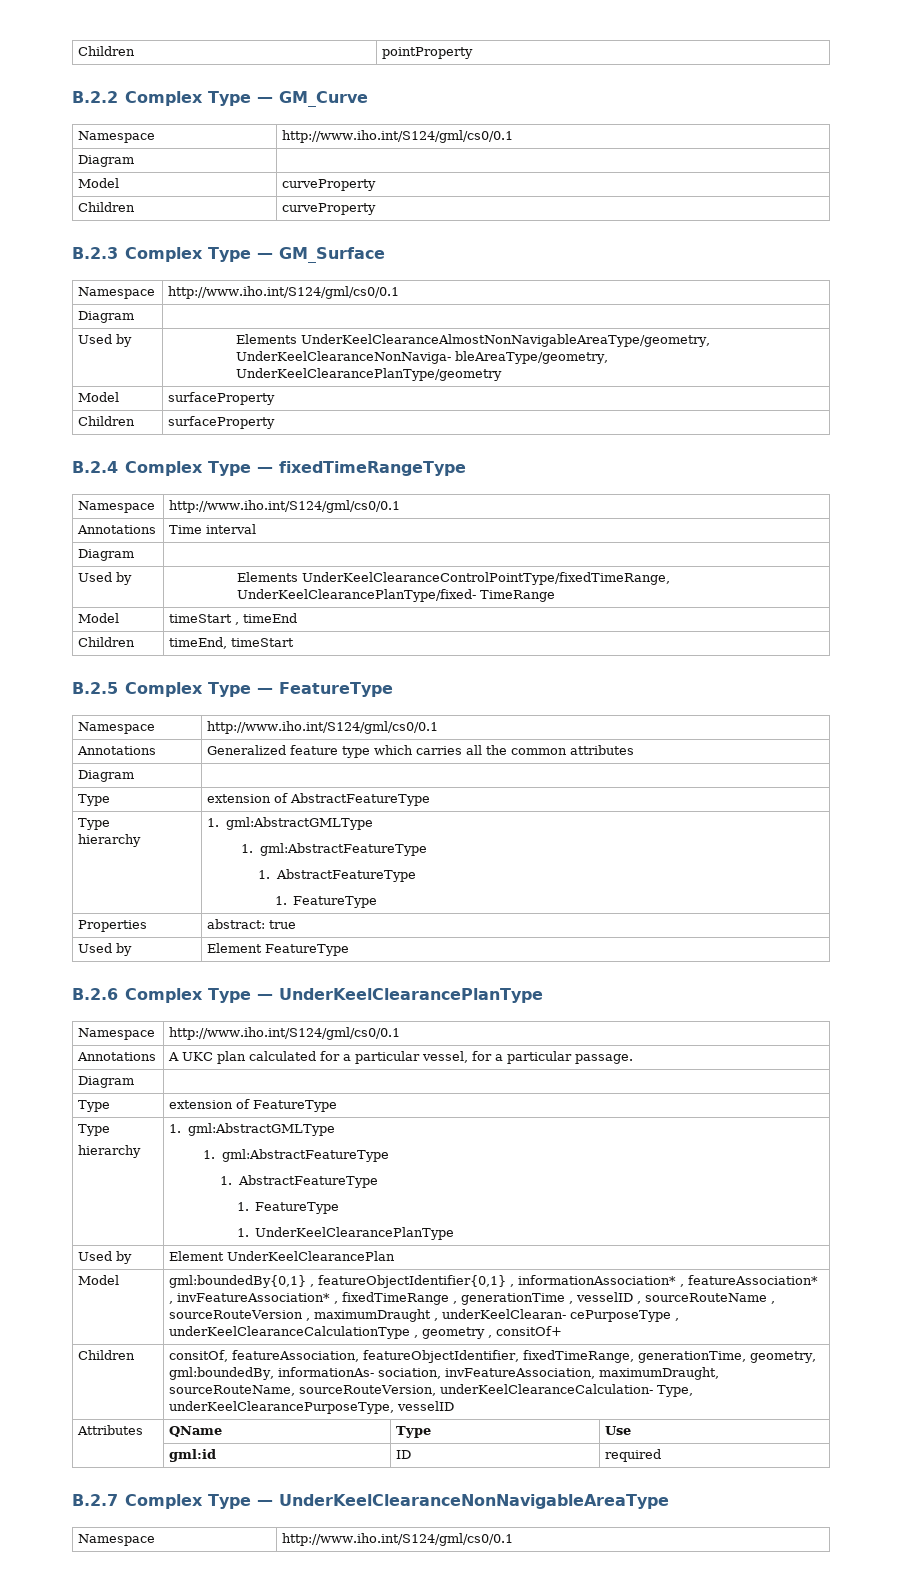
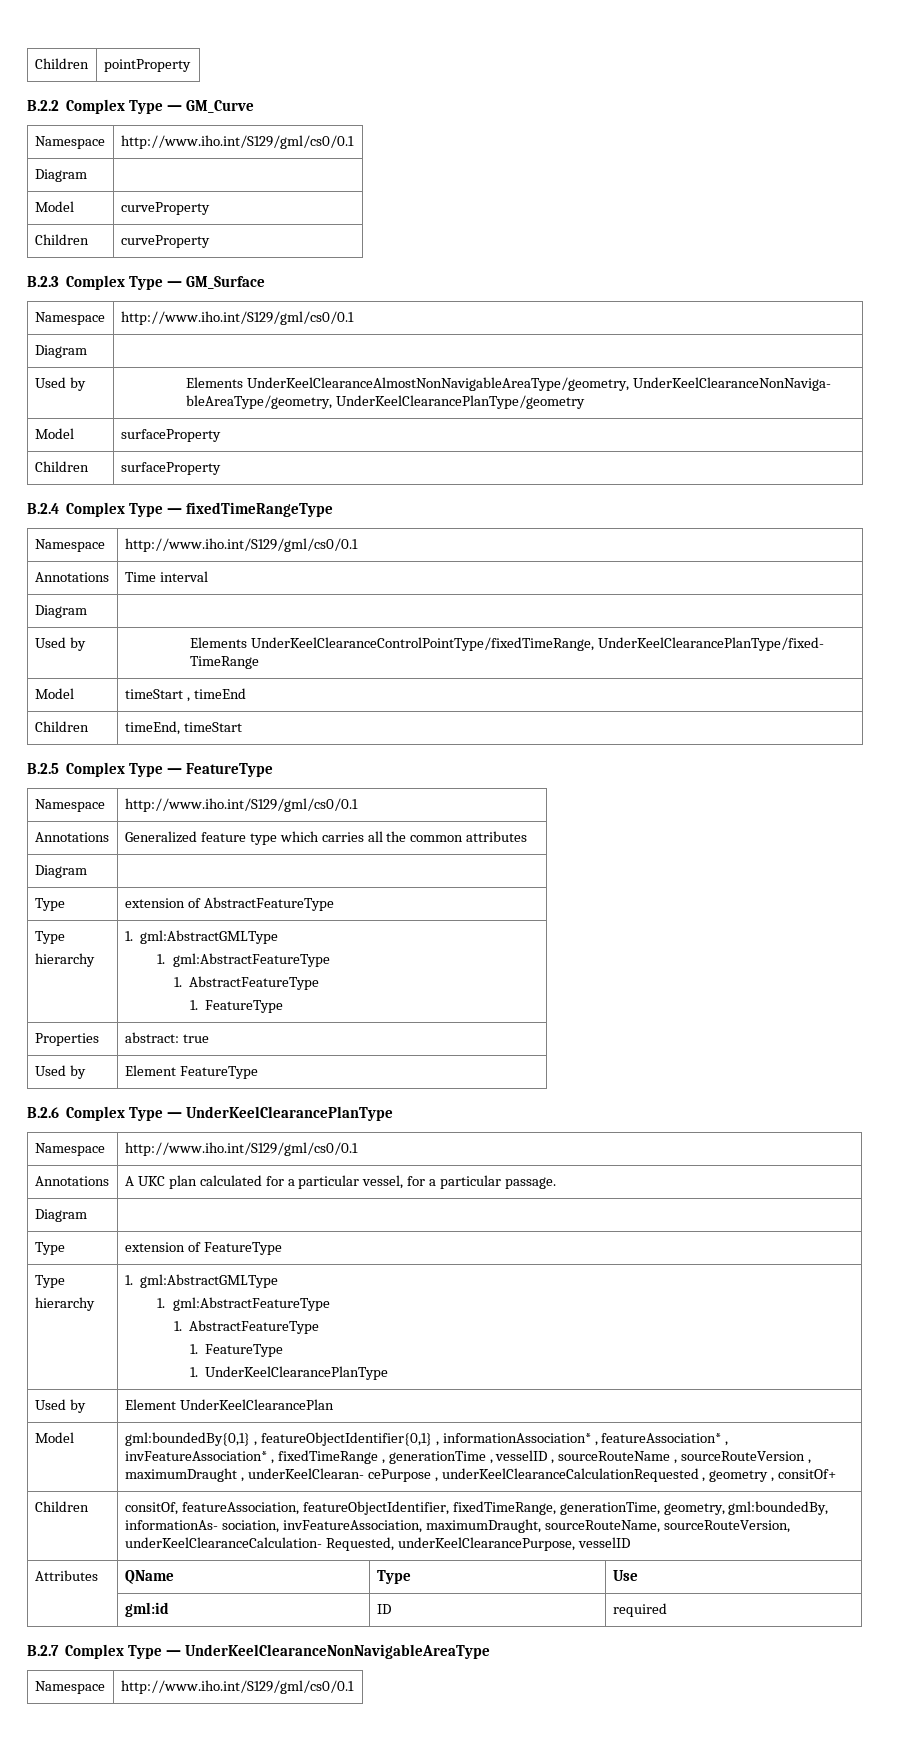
[282,130,514,143] http://www.iho.int/S124/gml/cs0/0.1 -> [120,135,354,149] http://www.iho.int/S129/gml/cs0/0.1
[168,286,400,299] http://www.iho.int/S124/gml/cs0/0.1 -> [120,311,354,325] http://www.iho.int/S129/gml/cs0/0.1
[169,500,401,513] http://www.iho.int/S124/gml/cs0/0.1 -> [124,538,358,552] http://www.iho.int/S129/gml/cs0/0.1
[207,721,439,734] http://www.iho.int/S124/gml/cs0/0.1 -> [124,798,358,812] http://www.iho.int/S129/gml/cs0/0.1
[169,1027,401,1040] http://www.iho.int/S124/gml/cs0/0.1 -> [124,1142,358,1156] http://www.iho.int/S129/gml/cs0/0.1
[570,1310,680,1322] [169,1326,411,1339] cePurposeType , underKeelClearanceCalculationType -> [367,1468,699,1482] cePurpose , underKeelClearanceCalculationRequested
[657,1385,694,1397] [169,1401,395,1414] Type, underKeelClearancePurposeType, -> [325,1537,575,1551] Requested, underKeelClearancePurpose,
[282,1533,514,1546] http://www.iho.int/S124/gml/cs0/0.1 -> [120,1680,354,1694] http://www.iho.int/S129/gml/cs0/0.1

